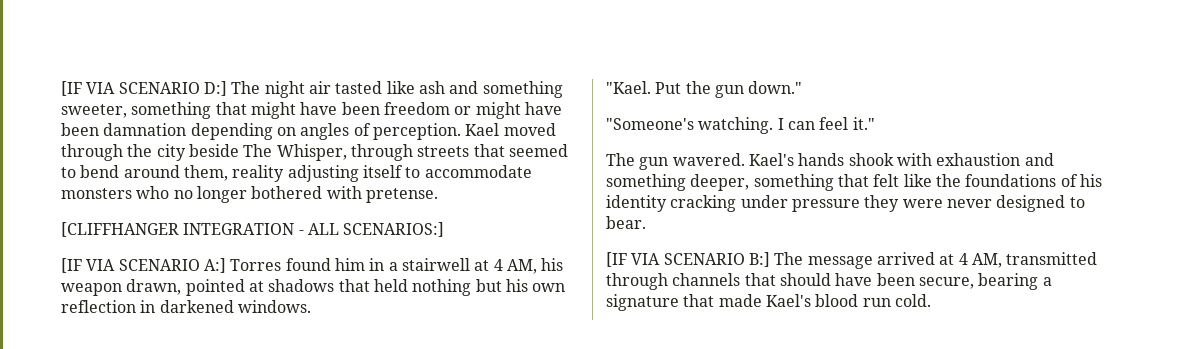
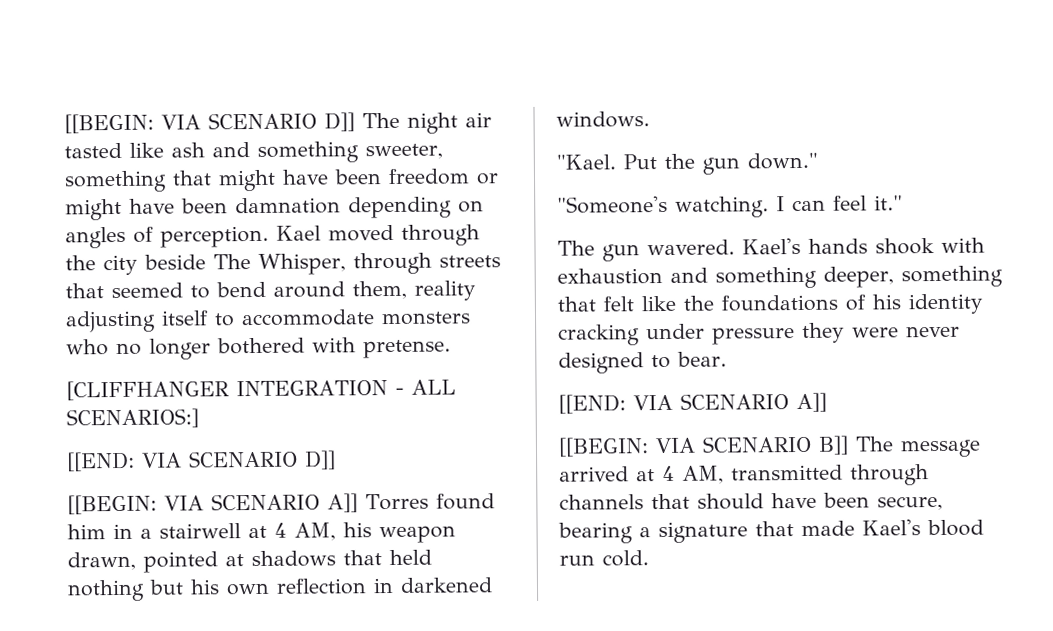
[61,81,227,96] [IF VIA SCENARIO D:] -> [64,112,355,134] [[BEGIN: VIA SCENARIO D]]
[61,258,226,273] [IF VIA SCENARIO A:] -> [66,450,336,472] [67,493,358,515] [[END: VIA SCENARIO D]] // [[BEGIN: VIA SCENARIO A]]
[606,252,770,267] [IF VIA SCENARIO B:] -> [558,392,827,414] [558,435,849,457] [[END: VIA SCENARIO A]] // [[BEGIN: VIA SCENARIO B]]

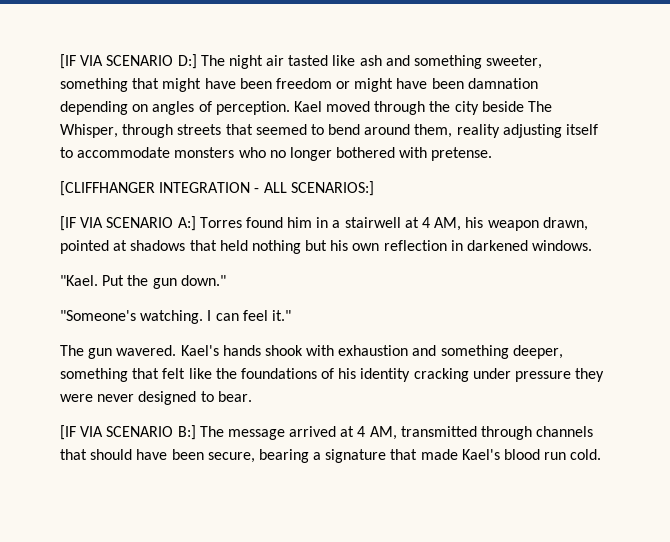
[64,112,355,134] [[BEGIN: VIA SCENARIO D]] -> [60,54,197,69] [IF VIA SCENARIO D:]
[66,450,336,472] [67,493,358,515] [[END: VIA SCENARIO D]] // [[BEGIN: VIA SCENARIO A]] -> [60,216,196,231] [IF VIA SCENARIO A:]
[558,392,827,414] [558,435,849,457] [[END: VIA SCENARIO A]] // [[BEGIN: VIA SCENARIO B]] -> [60,425,196,440] [IF VIA SCENARIO B:]

